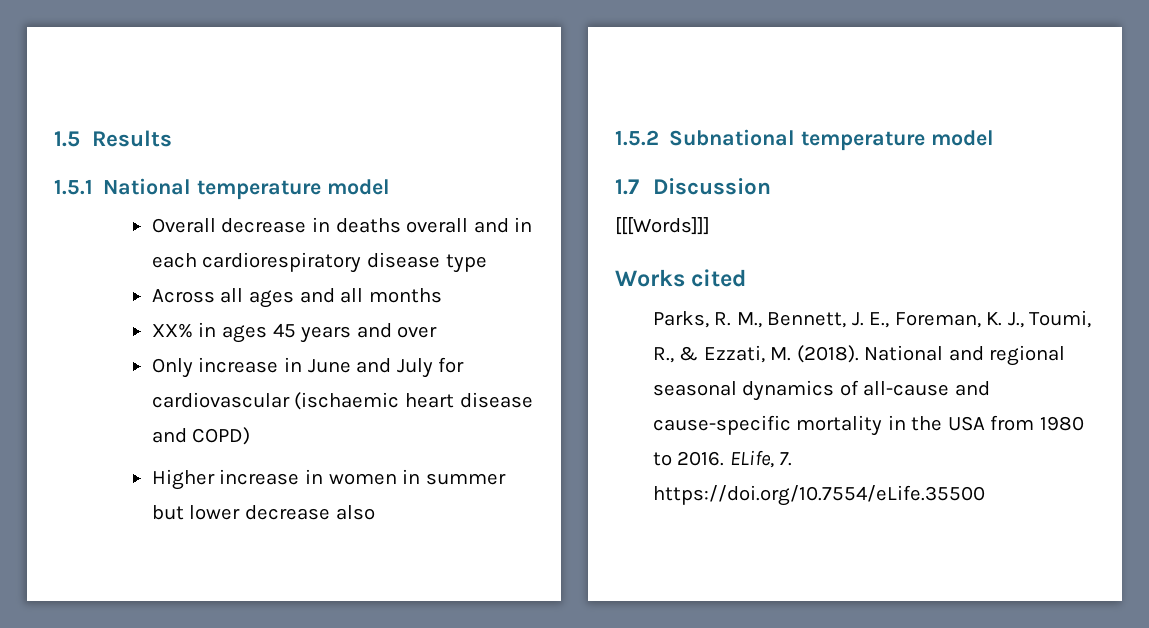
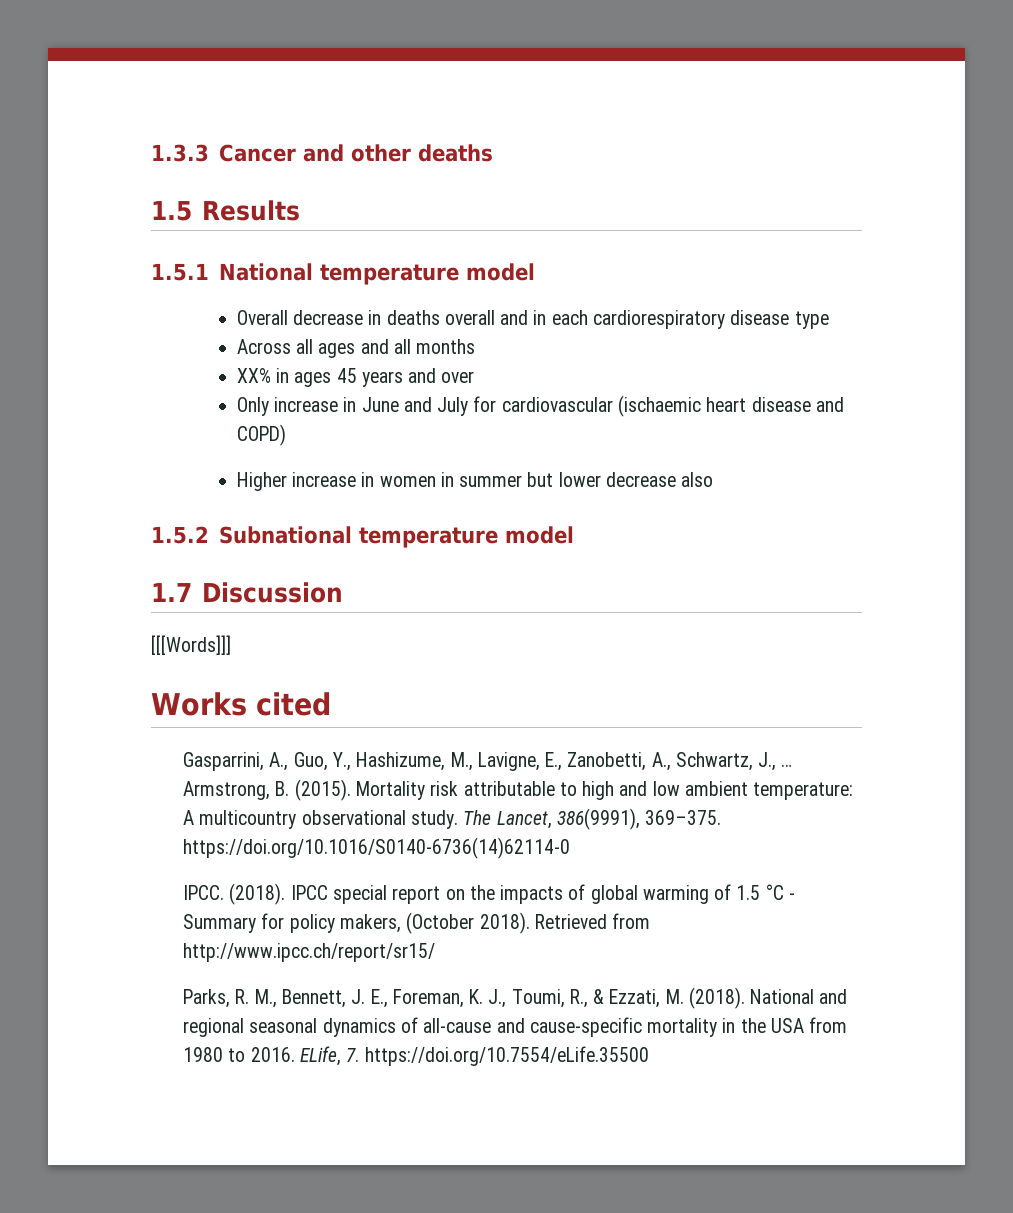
(54, 139) none -> [151,144,493,162] 1.3.3 Cancer and other deaths //
(747, 278) none -> [183,752,793,771] [183,779,854,801] [183,808,722,830] [183,837,571,859] [183,883,795,905] [183,912,651,934] [183,943,436,962] // Gasparrini, A., Guo, Y., Hashizume, M., Lavigne, E., Zanobetti, A., Schwartz, J., … Armstrong, B. (2015). Mortality risk attributable to high and low ambient temperature: A multicountry observational study. The Lancet, 386(9991), 369–375. https://doi.org/10.1016/S0140-6736(14)62114-0 // IPCC. (2018). IPCC special report on the impacts of global warming of 1.5 °C - Summary for policy makers, (October 2018). Retrieved from http://www.ipcc.ch/report/sr15/

